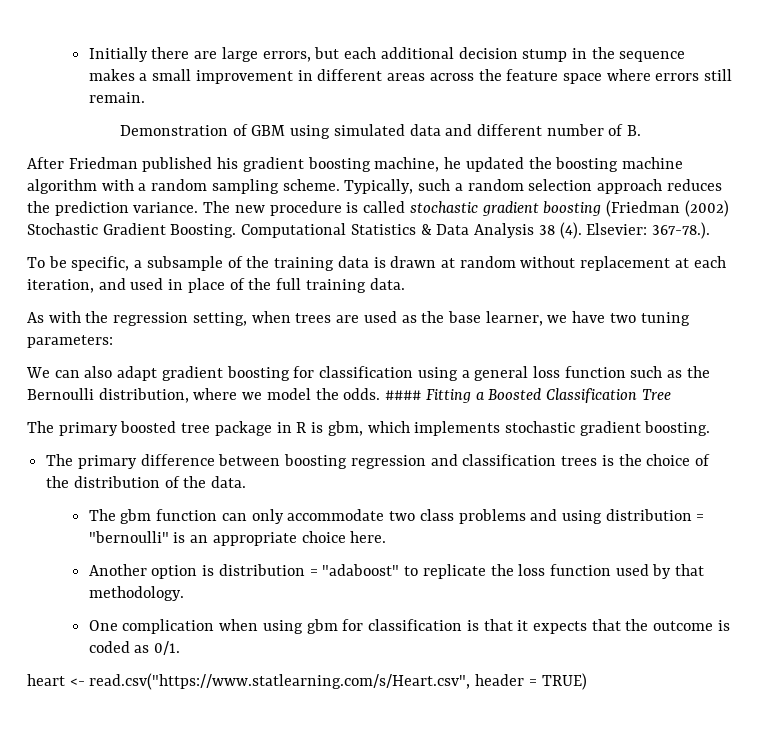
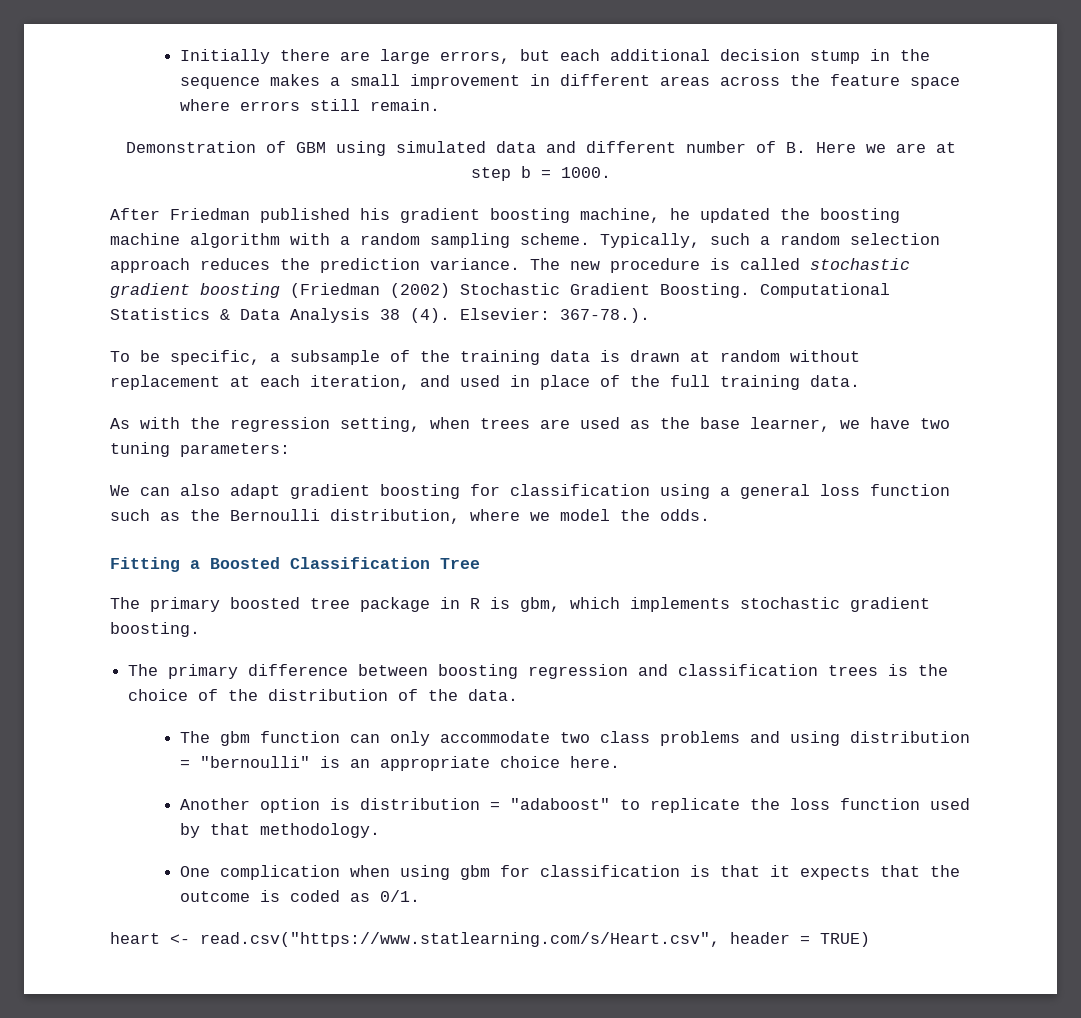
(642, 130) none -> [815,142,956,153] [470,166,611,181] Here we are at step b = 1000.
[385,390,422,400] #### -> (710, 515) //

